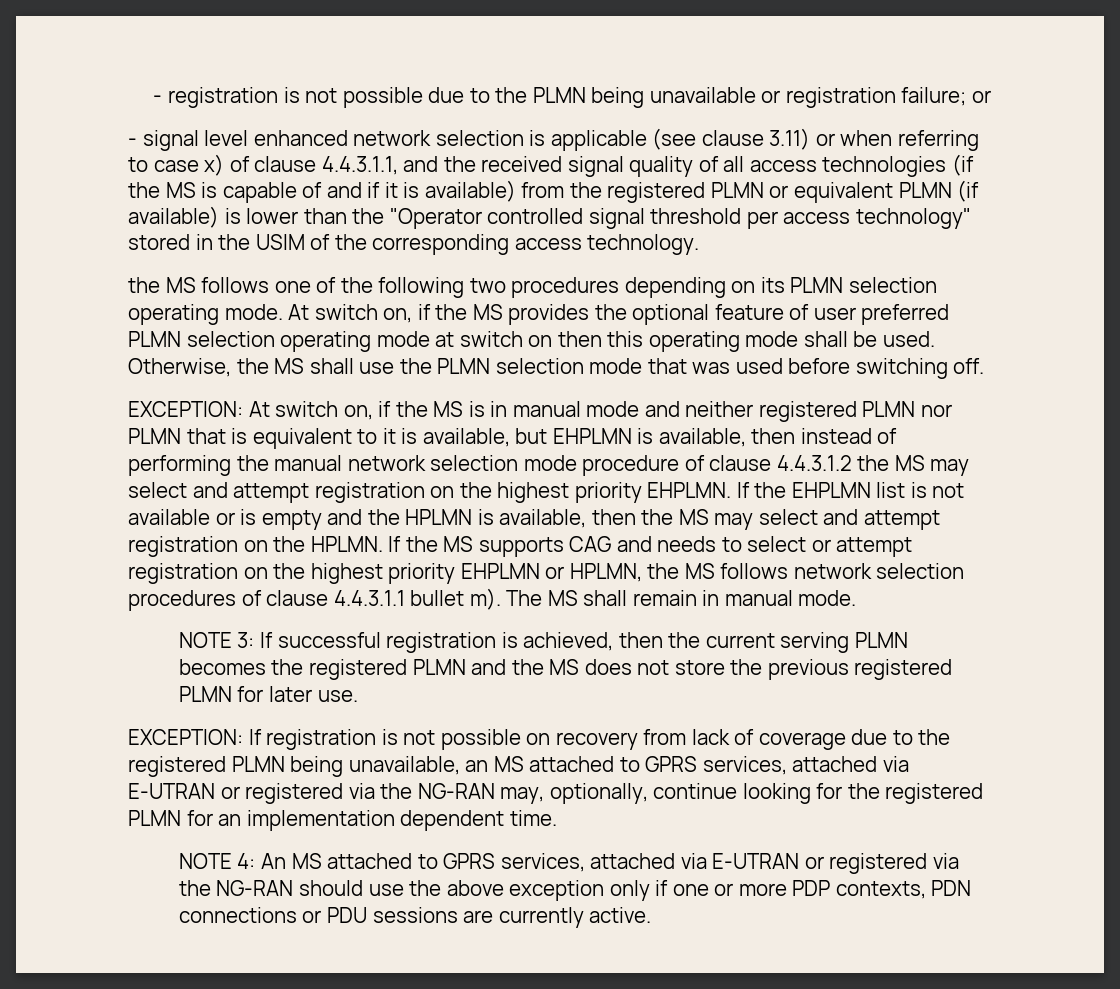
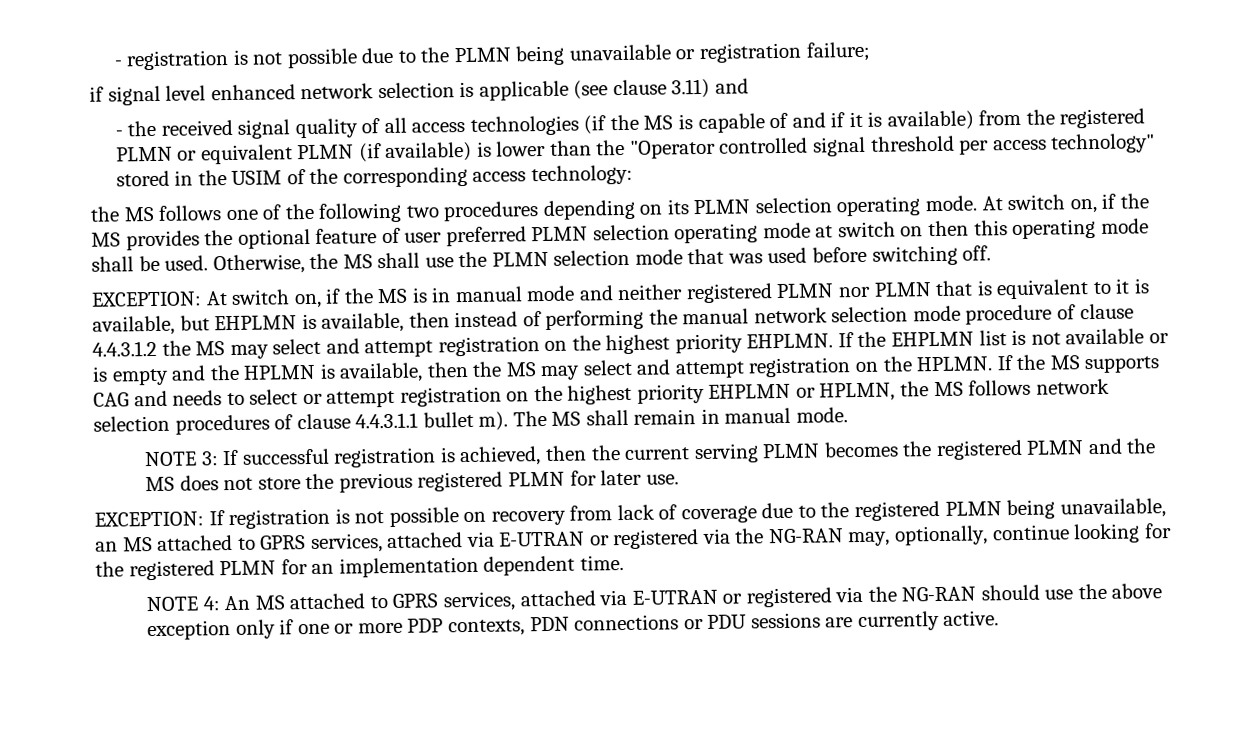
[971,90,991,103] [128,138,137,146] or // - -> [89,86,104,102] // if
[815,130,979,151] [128,154,439,176] or when referring to case x) of clause 4.4.3.1.1, and -> [714,78,749,94] [114,130,123,137] and // -
[587,234,700,255] technology. -> [530,164,633,186] technology:

